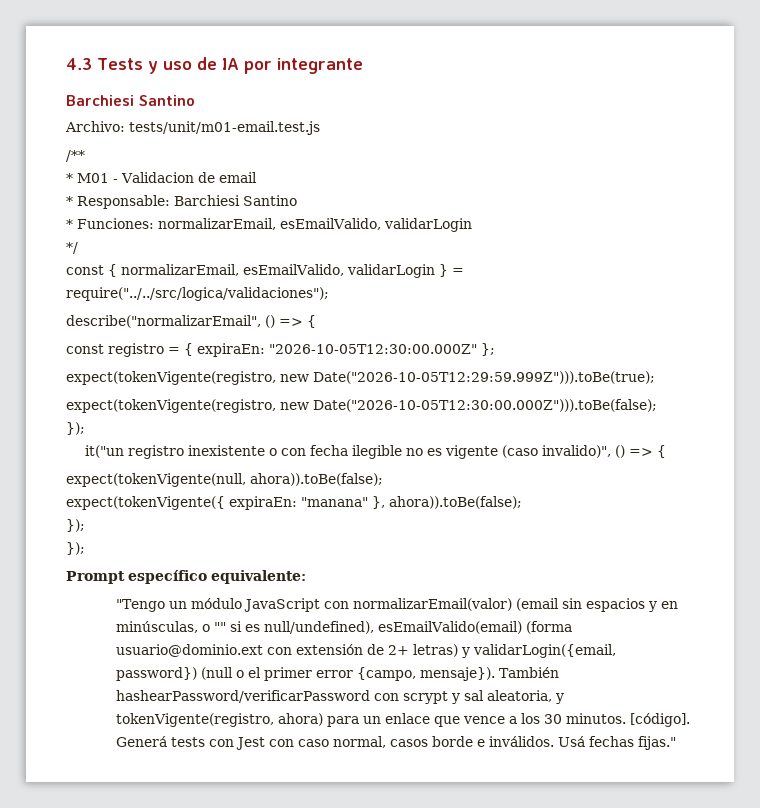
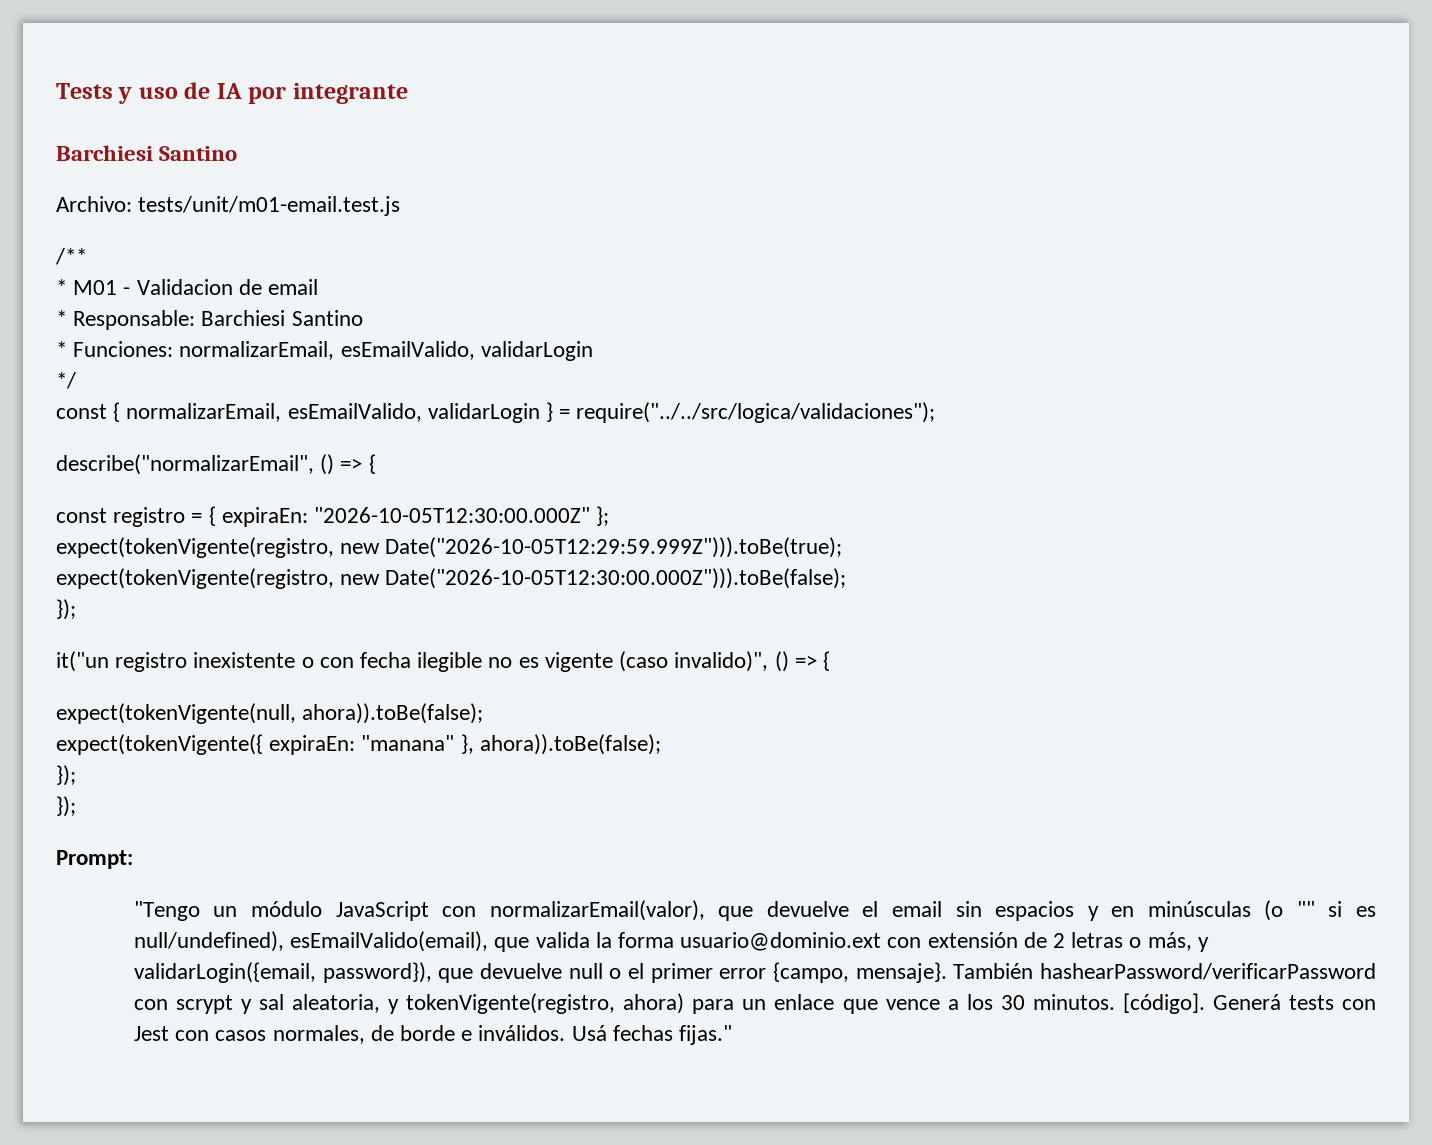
[66,58,92,70] 4.3 -> (56, 91) none
[66,570,306,584] Prompt específico equivalente: -> [56,850,133,869] Prompt:
[352,598,559,611] normalizarEmail(valor) (email -> [489,900,942,921] normalizarEmail(valor), que devuelve el email
[115,621,210,633] minúsculas, o -> [1147,900,1284,921] minúsculas (o
[377,621,572,634] [115,644,616,658] [115,667,233,681] esEmailValido(email) (forma usuario@dominio.ext con extensión de 2+ letras) y validarLogin({email, password}) (null -> [290,931,1209,952] [133,962,603,983] esEmailValido(email), que valida la forma usuario@dominio.ext con extensión de 2 letras o más, y validarLogin({email, password}), que devuelve null
[419,667,495,681] mensaje}). -> [855,962,947,983] mensaje}.
[297,736,428,748] caso normal, casos -> [215,1025,394,1044] casos normales, de

